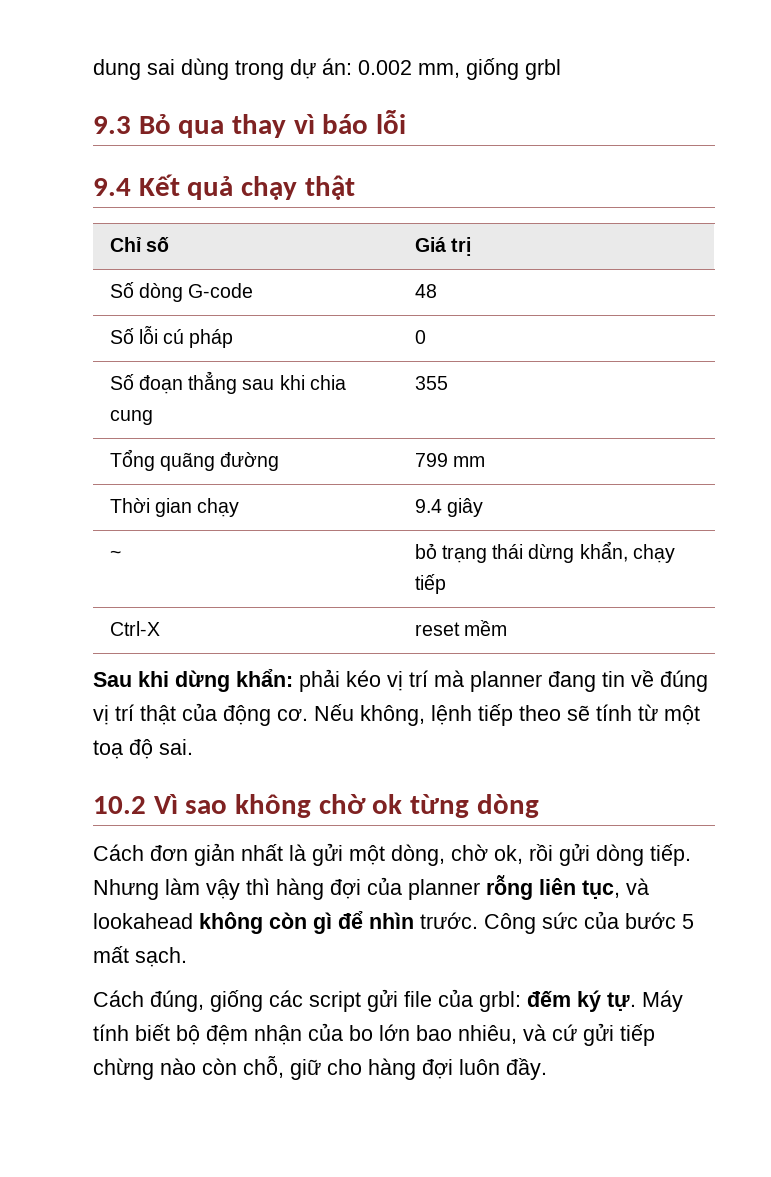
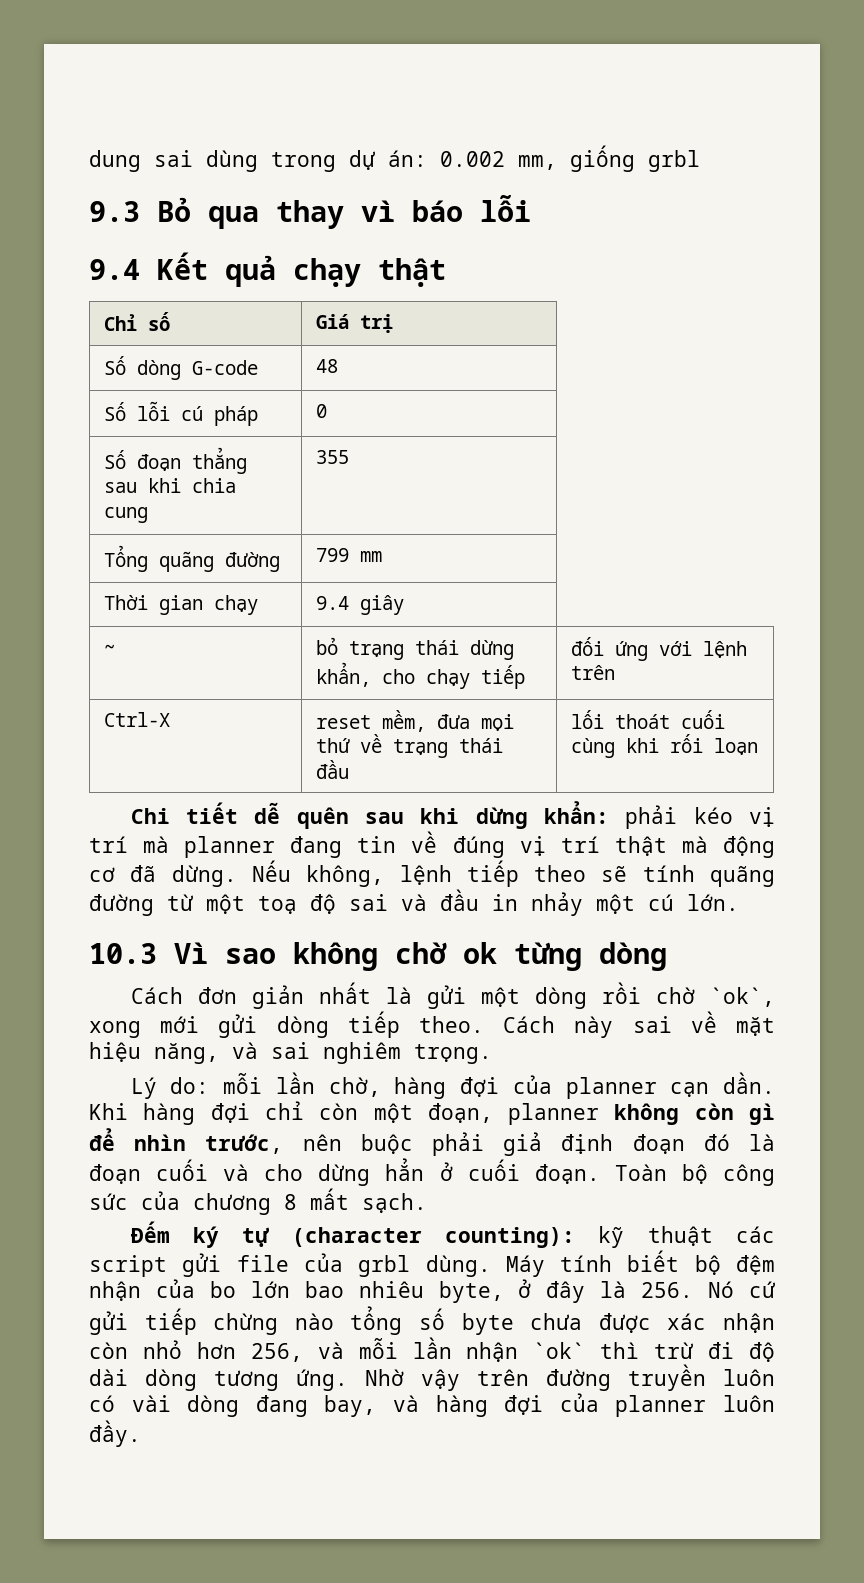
(628, 551) none -> [382,669,416,684] cho
[109,621,160,636] [414,620,507,636] [93,672,132,687] // Ctrl-X | reset mềm // Sau -> [571,637,748,661] [571,665,616,680] [104,712,171,727] [316,710,515,732] [316,734,504,758] [316,760,350,779] [571,710,726,729] [571,734,759,758] [130,802,405,829] | đối ứng với lệnh trên // Ctrl-X | reset mềm, đưa mọi thứ về trạng thái đầu | lối thoát cuối cùng khi rối loạn // Chi tiết dễ quên sau
[182,703,308,726] của động cơ. -> [681,836,775,858] [89,865,237,887] mà động cơ đã dừng.
(632, 712) none -> [710,866,775,887] [89,894,154,916] quãng đường
[159,739,193,755] [93,796,146,814] sai. // 10.2 -> [349,889,739,916] [89,943,157,964] sai và đầu in nhảy một cú lớn. // 10.3
[391,843,691,866] [93,875,649,900] [93,913,193,929] dòng, chờ ok, rồi gửi dòng tiếp. Nhưng làm vậy thì hàng đợi của planner rỗng liên tục, và lookahead -> [534,982,775,1009] [89,1011,776,1038] [89,1042,492,1064] [130,1072,775,1099] [89,1101,600,1125] dòng rồi chờ `ok`, xong mới gửi dòng tiếp theo. Cách này sai về mặt hiệu năng, và sai nghiêm trọng. // Lý do: mỗi lần chờ, hàng đợi của planner cạn dần. Khi hàng đợi chỉ còn một đoạn, planner
[420,911,694,934] [93,946,187,967] [93,990,263,1012] trước. Công sức của bước 5 mất sạch. // Cách đúng, giống -> [205,1132,776,1156] [89,1158,775,1186] [89,1188,427,1215] [130,1221,713,1248] trước, nên buộc phải giả định đoạn đó là đoạn cuối và cho dừng hẳn ở cuối đoạn. Toàn bộ công sức của chương 8 mất sạch. // Đếm ký tự (character counting): kỹ thuật
[479,990,636,1012] grbl: đếm ký tự. -> [358,1255,491,1277] grbl dùng.
[458,1024,546,1044] nhiêu, và -> [358,1279,735,1303] nhiêu byte, ở đây là 256. Nó
[202,1056,453,1080] còn chỗ, giữ cho hàng đợi -> [350,1306,776,1335] [89,1337,775,1362] [89,1364,775,1391] [89,1393,707,1417] tổng số byte chưa được xác nhận còn nhỏ hơn 256, và mỗi lần nhận `ok` thì trừ đi độ dài dòng tương ứng. Nhờ vậy trên đường truyền luôn có vài dòng đang bay, và hàng đợi của planner

